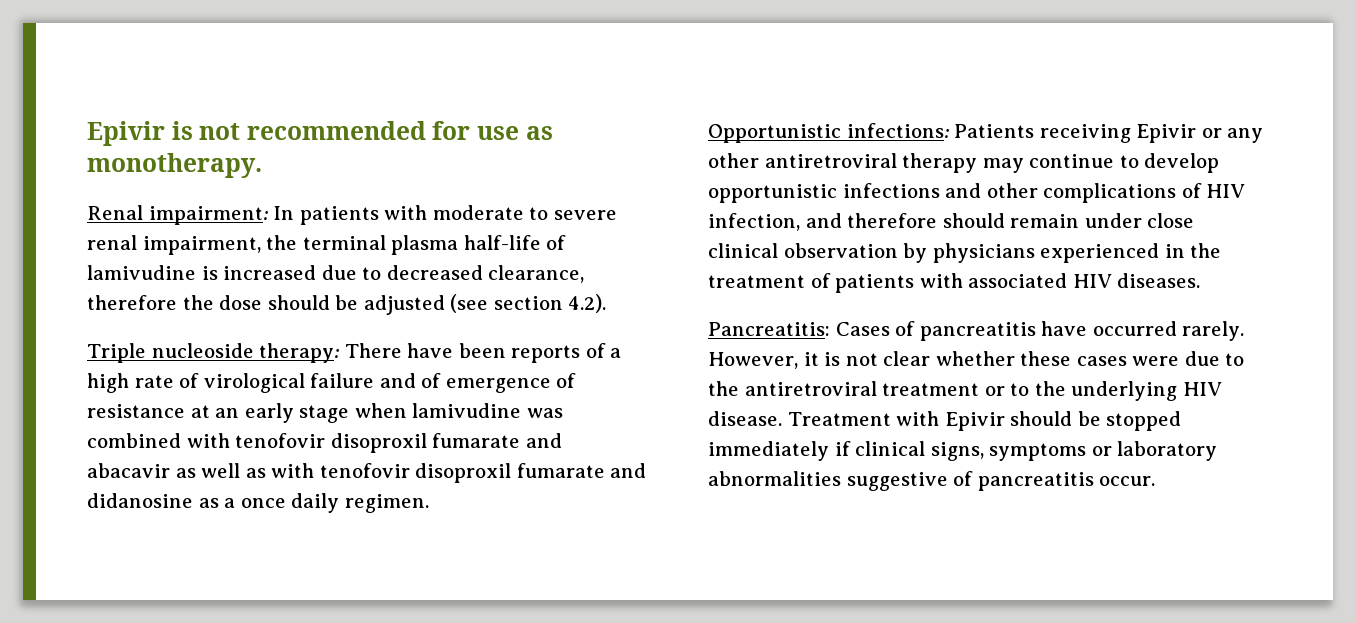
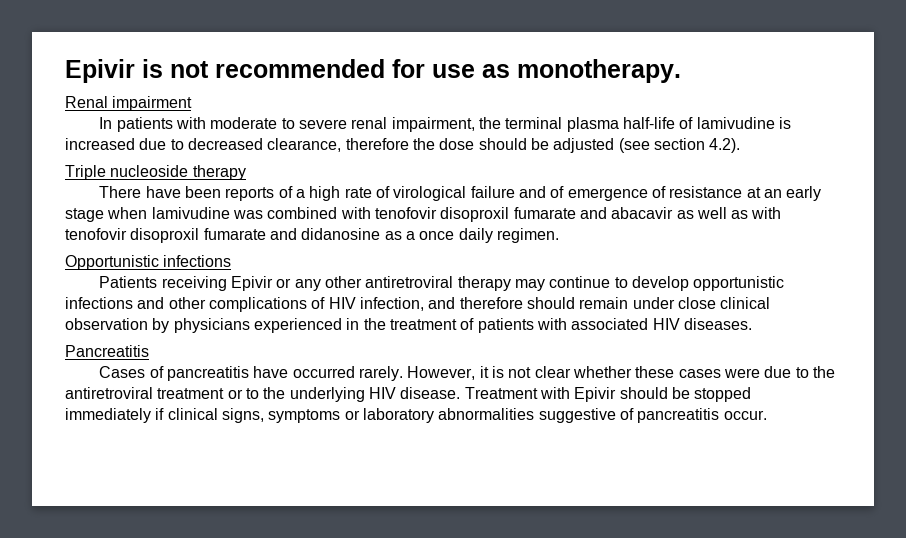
[148,206,268,225] impairment: -> [112,96,193,111] impairment //
[259,343,340,363] therapy: -> [192,165,246,180] therapy //
[846,123,949,138] infections: -> [163,255,232,267] infections //
[708,322,830,336] Pancreatitis: -> [65,345,149,357] Pancreatitis //

